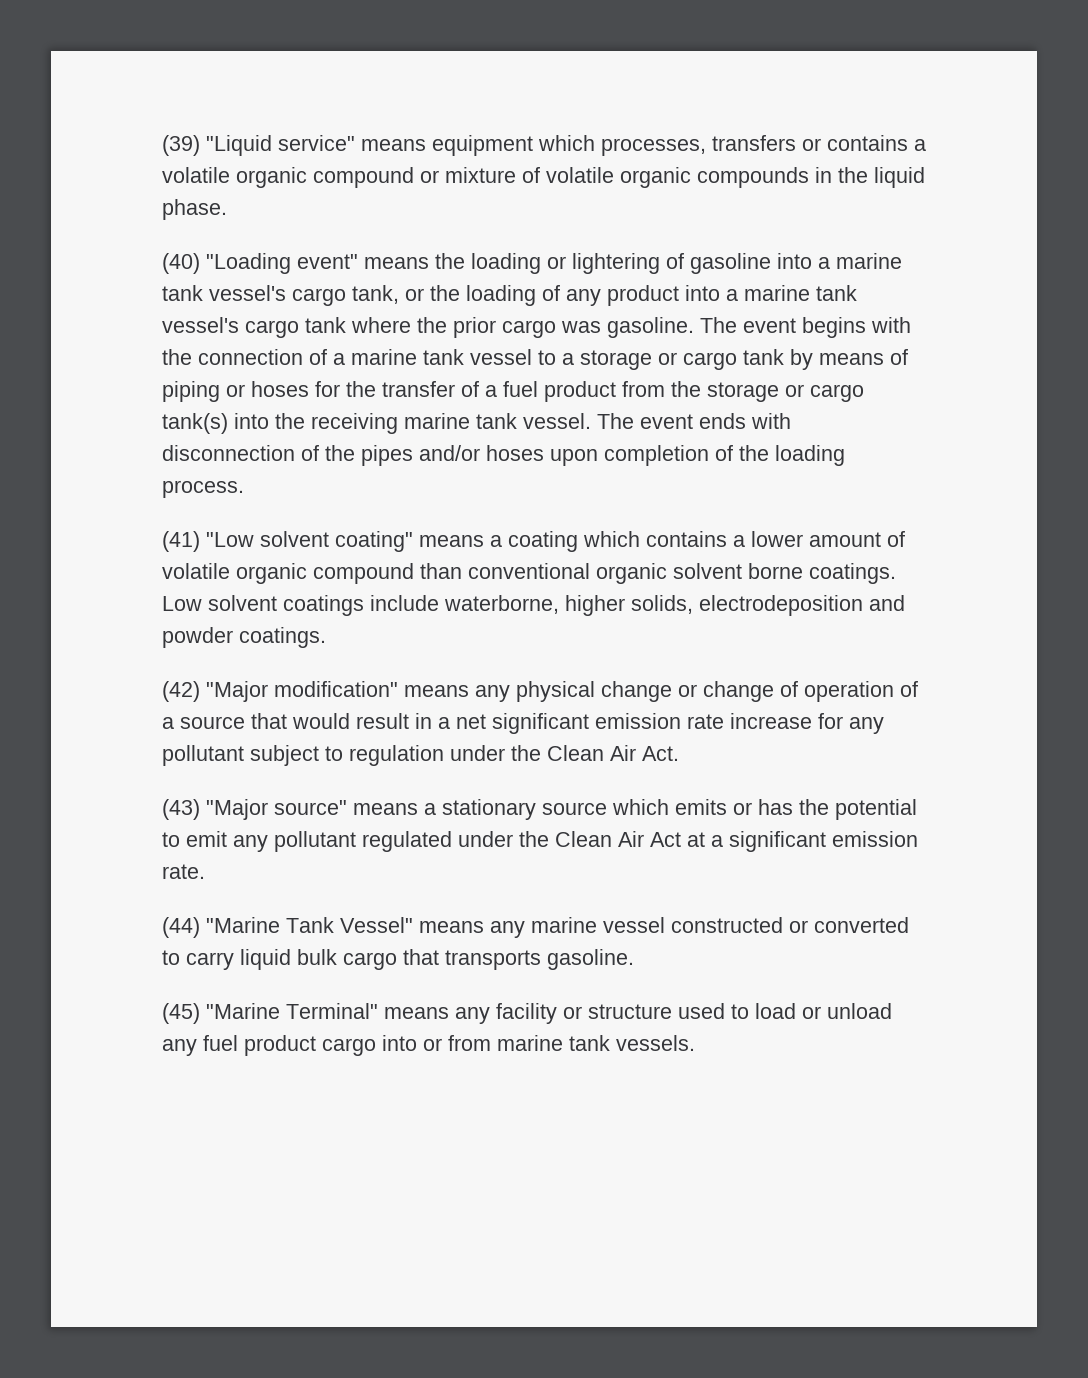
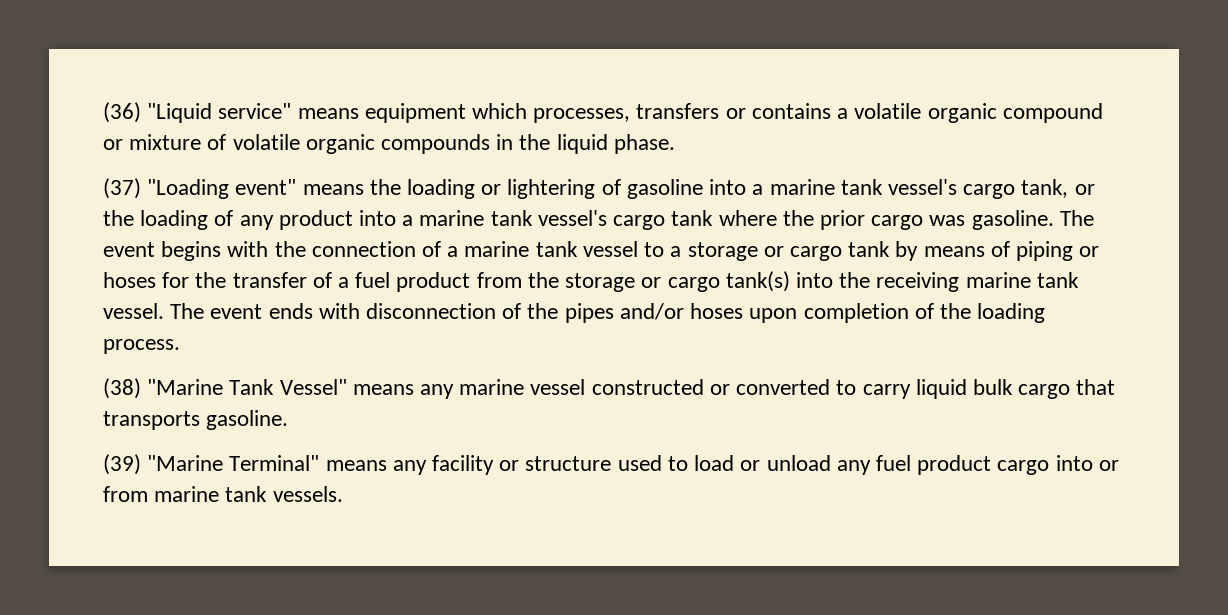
[162,135,200,156] (39) -> [103,102,141,123] (36)
[162,253,200,274] (40) -> [103,178,141,199] (37)
[162,531,905,552] [162,563,896,584] [162,595,905,616] [162,627,326,648] [162,681,918,702] [162,713,884,734] [162,745,679,766] [162,799,917,820] [162,831,918,852] [162,864,205,879] [162,917,200,938] (41) "Low solvent coating" means a coating which contains a lower amount of volatile organic compound than conventional organic solvent borne coatings. Low solvent coatings include waterborne, higher solids, electrodeposition and powder coatings. // (42) "Major modification" means any physical change or change of operation of a source that would result in a net significant emission rate increase for any pollutant subject to regulation under the Clean Air Act. // (43) "Major source" means a stationary source which emits or has the potential to emit any pollutant regulated under the Clean Air Act at a significant emission rate. // (44) -> [103,378,141,399] (38)
[162,1003,200,1024] (45) -> [103,454,141,475] (39)

